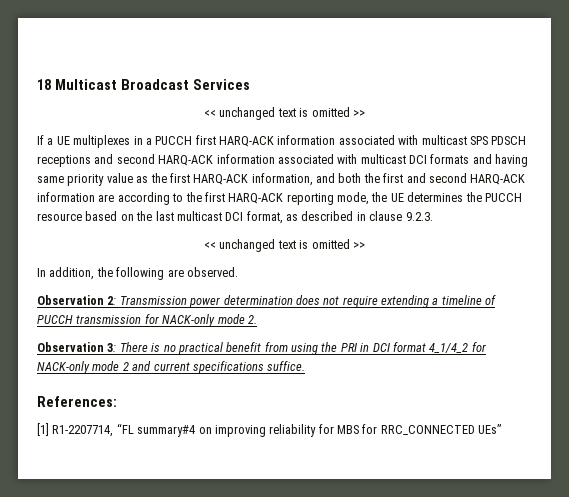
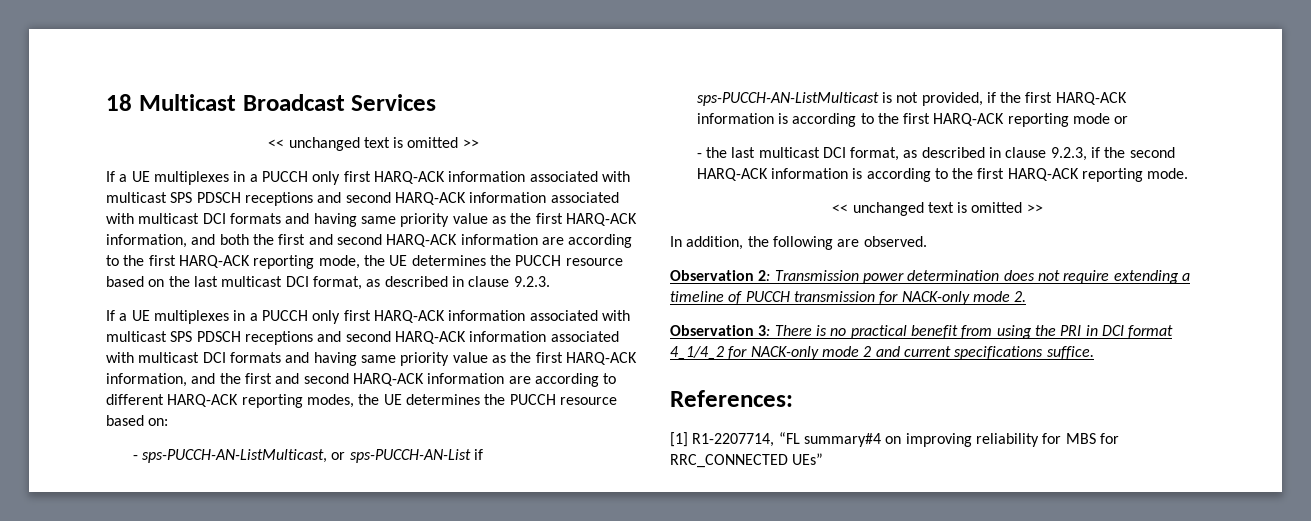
(193, 140) none -> [312,171,341,185] only
(433, 216) none -> [106,310,630,324] [106,331,619,345] [106,352,637,366] [106,373,617,387] [106,394,617,408] [106,415,169,426] [132,449,483,463] [696,92,1127,106] [696,113,1129,127] [696,147,1175,161] [696,168,1189,182] // If a UE multiplexes in a PUCCH only first HARQ-ACK information associated with multicast SPS PDSCH receptions and second HARQ-ACK information associated with multicast DCI formats and having same priority value as the first HARQ-ACK information, and the first and second HARQ-ACK information are according to different HARQ-ACK reporting modes, the UE determines the PUCCH resource based on: // - sps-PUCCH-AN-ListMulticast, or sps-PUCCH-AN-List if sps-PUCCH-AN-ListMulticast is not provided, if the first HARQ-ACK information is according to the first HARQ-ACK reporting mode or // - the last multicast DCI format, as described in clause 9.2.3, if the second HARQ-ACK information is according to the first HARQ-ACK reporting mode.

